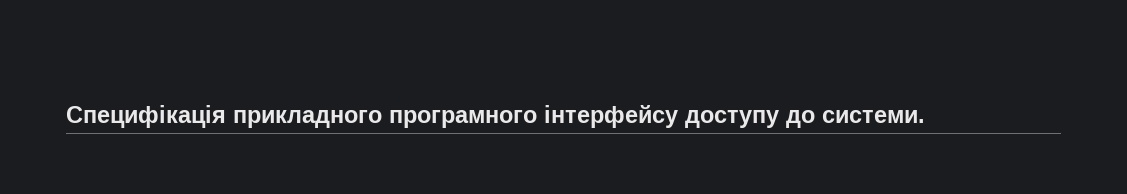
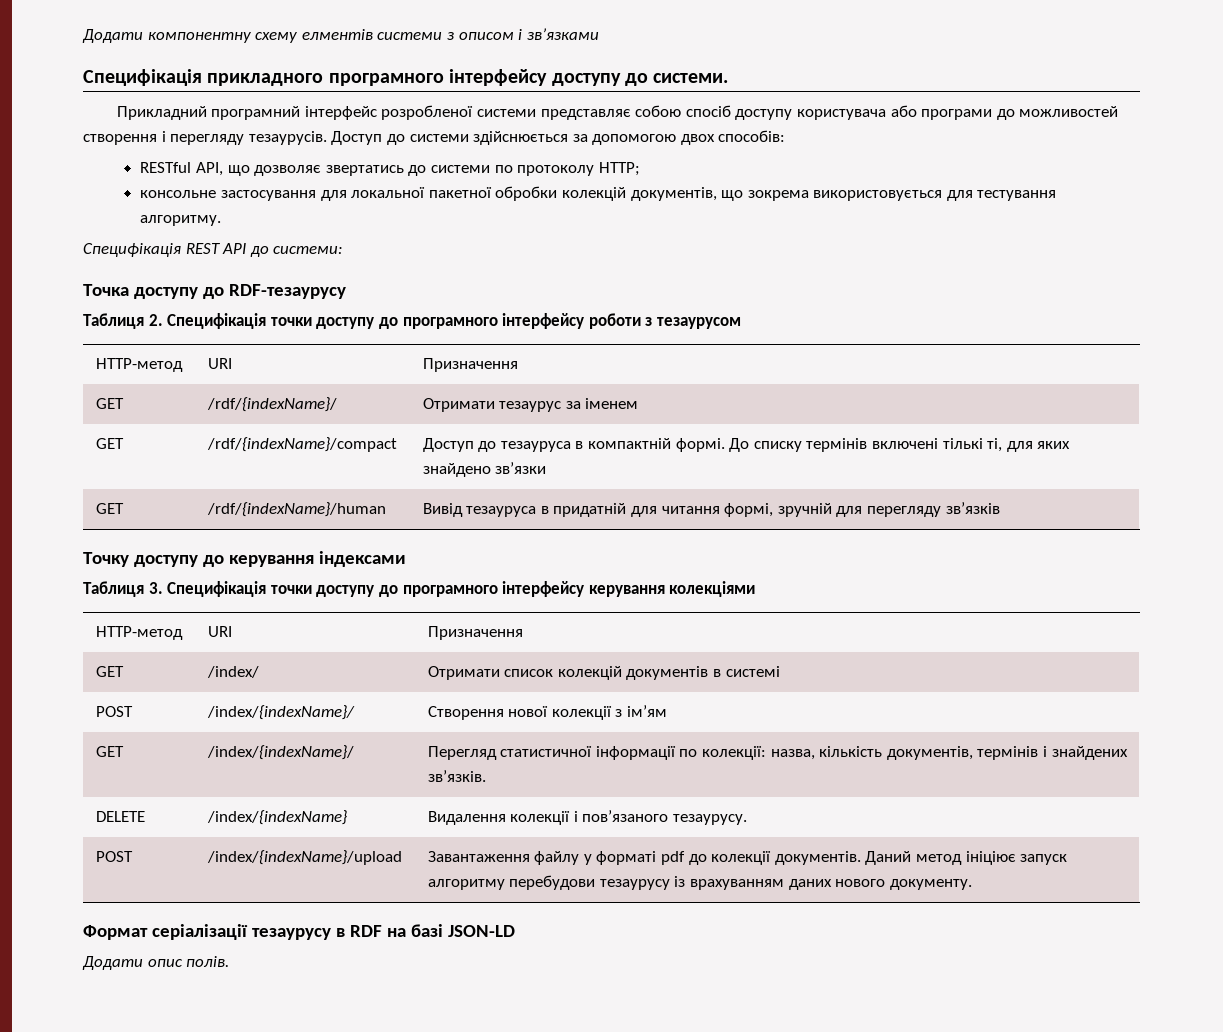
(66, 116) none -> [82,28,599,43] Додати компонентну схему елментів системи з описом і зв’язками //
(925, 116) none -> [116,105,1119,120] [83,130,786,145] [140,162,640,176] [140,186,1057,201] [140,215,222,226] [83,243,344,257] [83,284,346,299] [83,313,741,329] [95,358,183,372] [207,358,232,369] [422,358,518,372] [95,398,124,409] [206,397,337,412] [422,398,639,412] [95,438,124,449] [206,437,397,452] [422,438,1071,452] [422,462,547,477] [95,503,124,514] [206,502,386,517] [422,502,1000,517] [83,551,406,567] [83,581,756,597] [95,626,183,640] [207,626,232,637] [427,626,523,640] [95,666,124,677] [206,666,259,678] [427,666,780,680] [95,706,133,717] [206,705,355,720] [427,705,667,720] [95,746,124,757] [206,745,354,760] [427,746,1128,760] [427,770,486,782] [95,811,145,822] [206,810,347,825] [427,810,747,825] [95,851,133,862] [206,850,402,865] [427,851,1068,865] [427,875,972,890] [83,924,515,940] [82,956,230,970] // Прикладний програмний інтерфейс розробленої системи представляє собою спосіб доступу користувача або програми до можливостей створення і перегляду тезаурусів. Доступ до системи здійснюється за допомогою двох способів: // RESTful API, що дозволяє звертатись до системи по протоколу HTTP; // консольне застосування для локальної пакетної обробки колекцій документів, що зокрема використовується для тестування алгоритму. // Cпецифікація REST API до системи: // Точка доступу до RDF-тезаурусу // Таблиця 2. Cпецифікація точки доступу до програмного інтерфейсу роботи з тезаурусом // HTTP-метод | URI | Призначення // GET | /rdf/{indexName}/ | Отримати тезаурус за іменем // GET | /rdf/{indexName}/compact | Доступ до тезауруса в компактній формі. До списку термінів включені тількі ті, для яких знайдено зв’язки // GET | /rdf/{indexName}/human | Вивід тезауруса в придатній для читання формі, зручній для перегляду зв’язків // Точку доступу до керування індексами // Таблиця 3. Специфікація точки доступу до програмного інтерфейсу керування колекціями // HTTP-метод | URI | Призначення // GET | /index/ | Отримати список колекцій документів в системі // POST | /index/{indexName}/ | Створення нової колекції з ім’ям // GET | /index/{indexName}/ | Перегляд статистичної інформації по колекції: назва, кількість документів, термінів і знайдених зв’язків. // DELETE | /index/{indexName} | Видалення колекції і пов’язаного тезаурусу. // POST | /index/{indexName}/upload | Завантаження файлу у форматі pdf до колекції документів. Даний метод ініціює запуск алгоритму перебудови тезаурусу із врахуванням даних нового документу. // Формат серіалізації тезаурусу в RDF на базі JSON-LD // Додати опис полів.

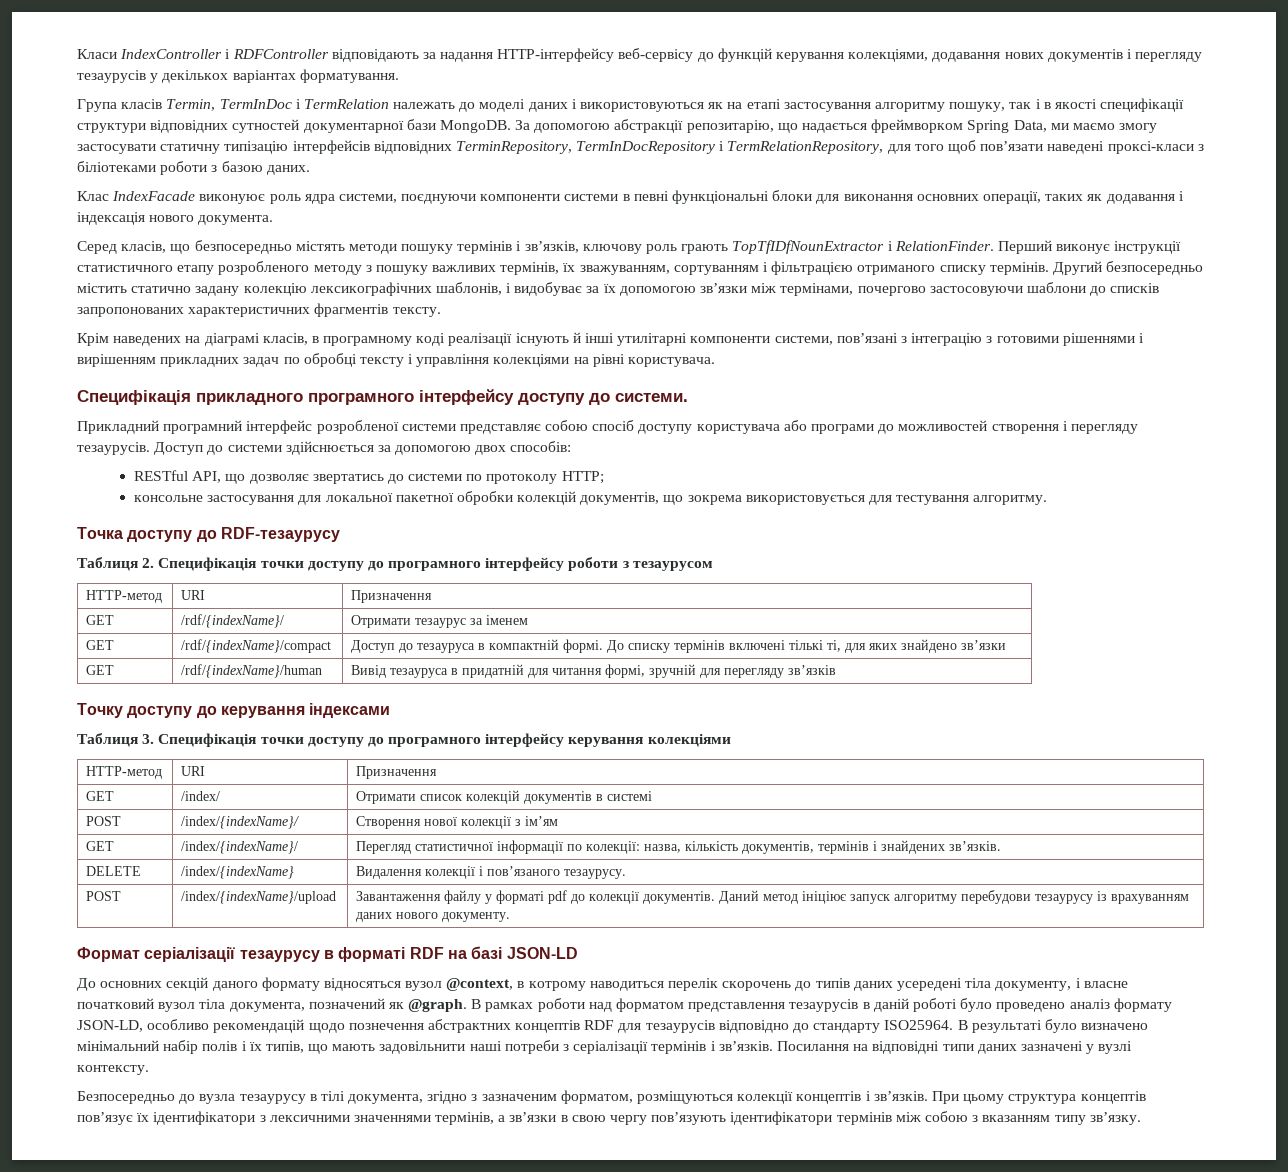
[82,28,599,43] Додати компонентну схему елментів системи з описом і зв’язками -> [77,48,1203,62] [77,69,399,83] [77,98,1185,112] [77,119,1158,133] [77,140,1204,154] [77,161,310,175] [77,190,1184,204] [77,212,274,225] [77,240,1182,254] [77,261,1204,275] [77,282,1160,296] [77,303,441,317] [77,332,1144,346] [77,353,716,367] Класи IndexController і RDFController відповідають за надання HTTP-інтерфейсу веб-сервісу до функцій керування колекціями, додавання нових документів і перегляду тезаурусів у декількох варіантах форматування. // Група класів Termin, TermInDoc і TermRelation належать до моделі даних і використовуються як на етапі застосування алгоритму пошуку, так і в якості специфікації структури відповідних сутностей документарної бази MongoDB. За допомогою абстракції репозитарію, що надається фреймворком Spring Data, ми маємо змогу застосувати статичну типізацію інтерфейсів відповідних TerminRepository, TermInDocRepository і TermRelationRepository, для того щоб пов’язати наведені проксі-класи з біліотеками роботи з базою даних. // Клас IndexFacade виконуює роль ядра системи, поєднуючи компоненти системи в певні функціональні блоки для виконання основних операції, таких як додавання і індексація нового документа. // Серед класів, що безпосередньо містять методи пошуку термінів і зв’язків, ключову роль грають TopTfIDfNounExtractor і RelationFinder. Перший виконує інструкції статистичного етапу розробленого методу з пошуку важливих термінів, їх зважуванням, сортуванням і фільтрацією отриманого списку термінів. Другий безпосередньо містить статично задану колекцію лексикографічних шаблонів, і видобуває за їх допомогою зв’язки між термінами, почергово застосовуючи шаблони до списків запропонованих характеристичних фрагментів тексту. // Крім наведених на діаграмі класів, в програмному коді реалізації існують й інші утилітарні компоненти системи, пов’язані з інтеграцію з готовими рішеннями і вирішенням прикладних задач по обробці тексту і управління колекціями на рівні користувача.
[83,243,344,257] // Cпецифікація REST API до системи: -> (1048, 500) none
(345, 932) none -> [338,947,406,962] форматі
[82,956,230,970] Додати опис полів. -> [77,977,1128,991] [77,998,1172,1012] [77,1019,1149,1033] [77,1040,1133,1054] [77,1065,149,1075] [77,1090,1146,1104] [77,1111,1141,1125] До основних секцій даного формату відносяться вузол @context, в котрому наводиться перелік скорочень до типів даних усередені тіла документу, і власне початковий вузол тіла документа, позначений як @graph. В рамках роботи над форматом представлення тезаурусів в даній роботі було проведено аналіз формату JSON-LD, особливо рекомендацій щодо познечення абстрактних концептів RDF для тезаурусів відповідно до стандарту ISO25964. В результаті було визначено мінімальний набір полів і їх типів, що мають задовільнити наші потреби з серіалізації термінів і зв’язків. Посилання на відповідні типи даних зазначені у вузлі контексту. // Безпосередньо до вузла тезаурусу в тілі документа, згідно з зазначеним форматом, розміщуються колекції концептів і зв’язків. При цьому структура концептів пов’язує їх ідентифікатори з лексичними значеннями термінів, а зв’язки в свою чергу пов’язують ідентифікатори термінів між собою з вказанням типу зв’язку.

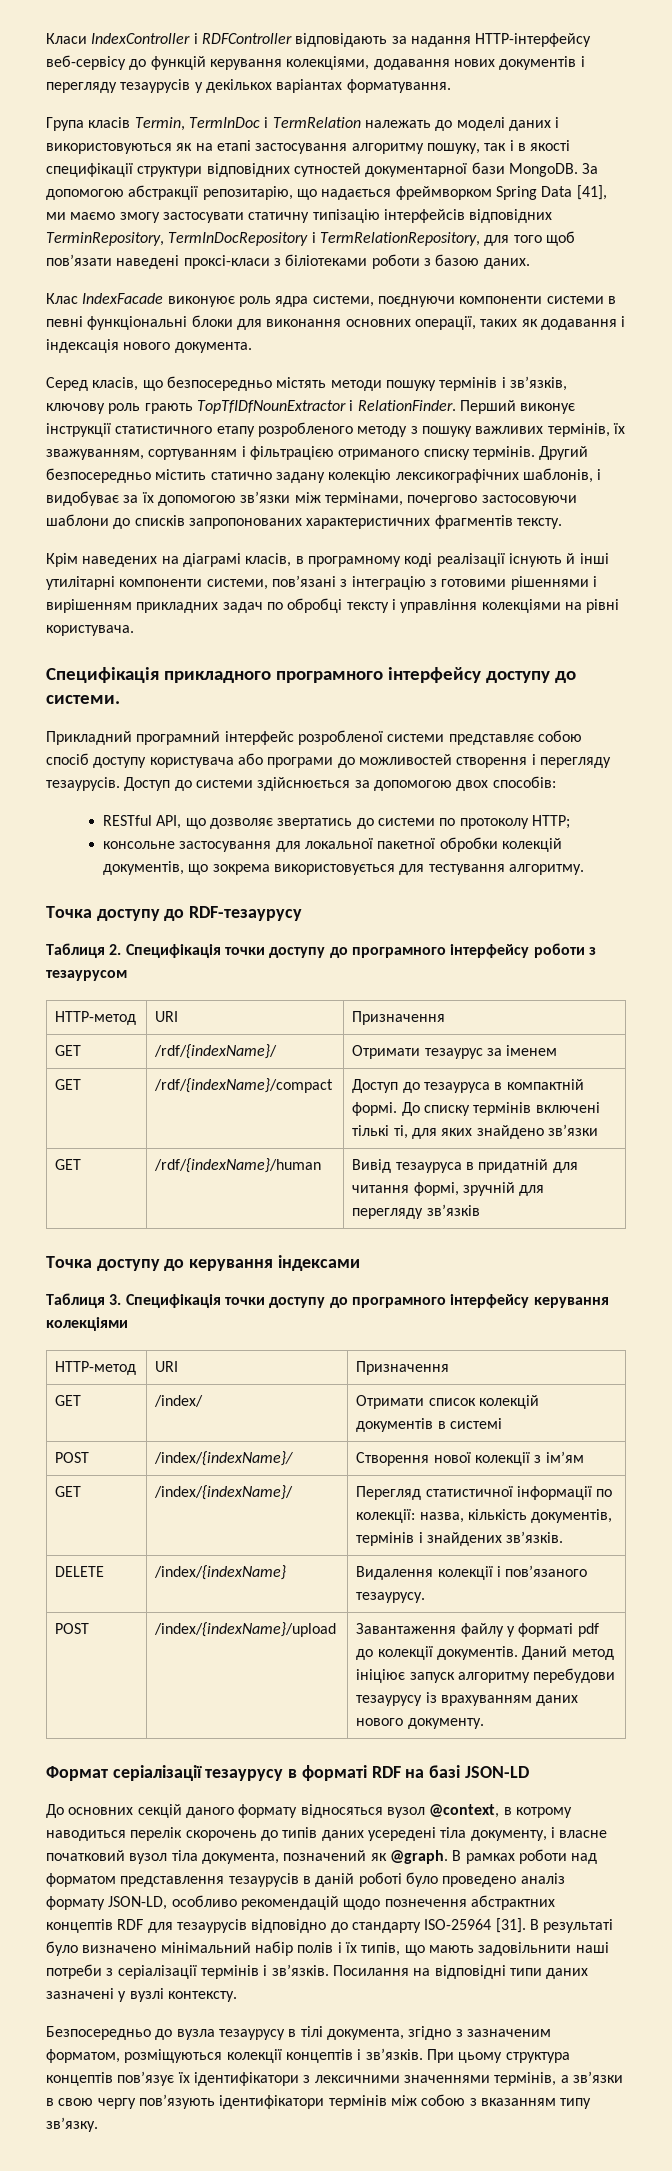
[1013,120,1047,132] Data, -> [541,185,607,200] Data [41],
[77,703,123,718] Точку -> [46,1256,92,1268] Точка
[884,1020,954,1030] ISO25964. -> [424,1918,526,1933] ISO-25964 [31].

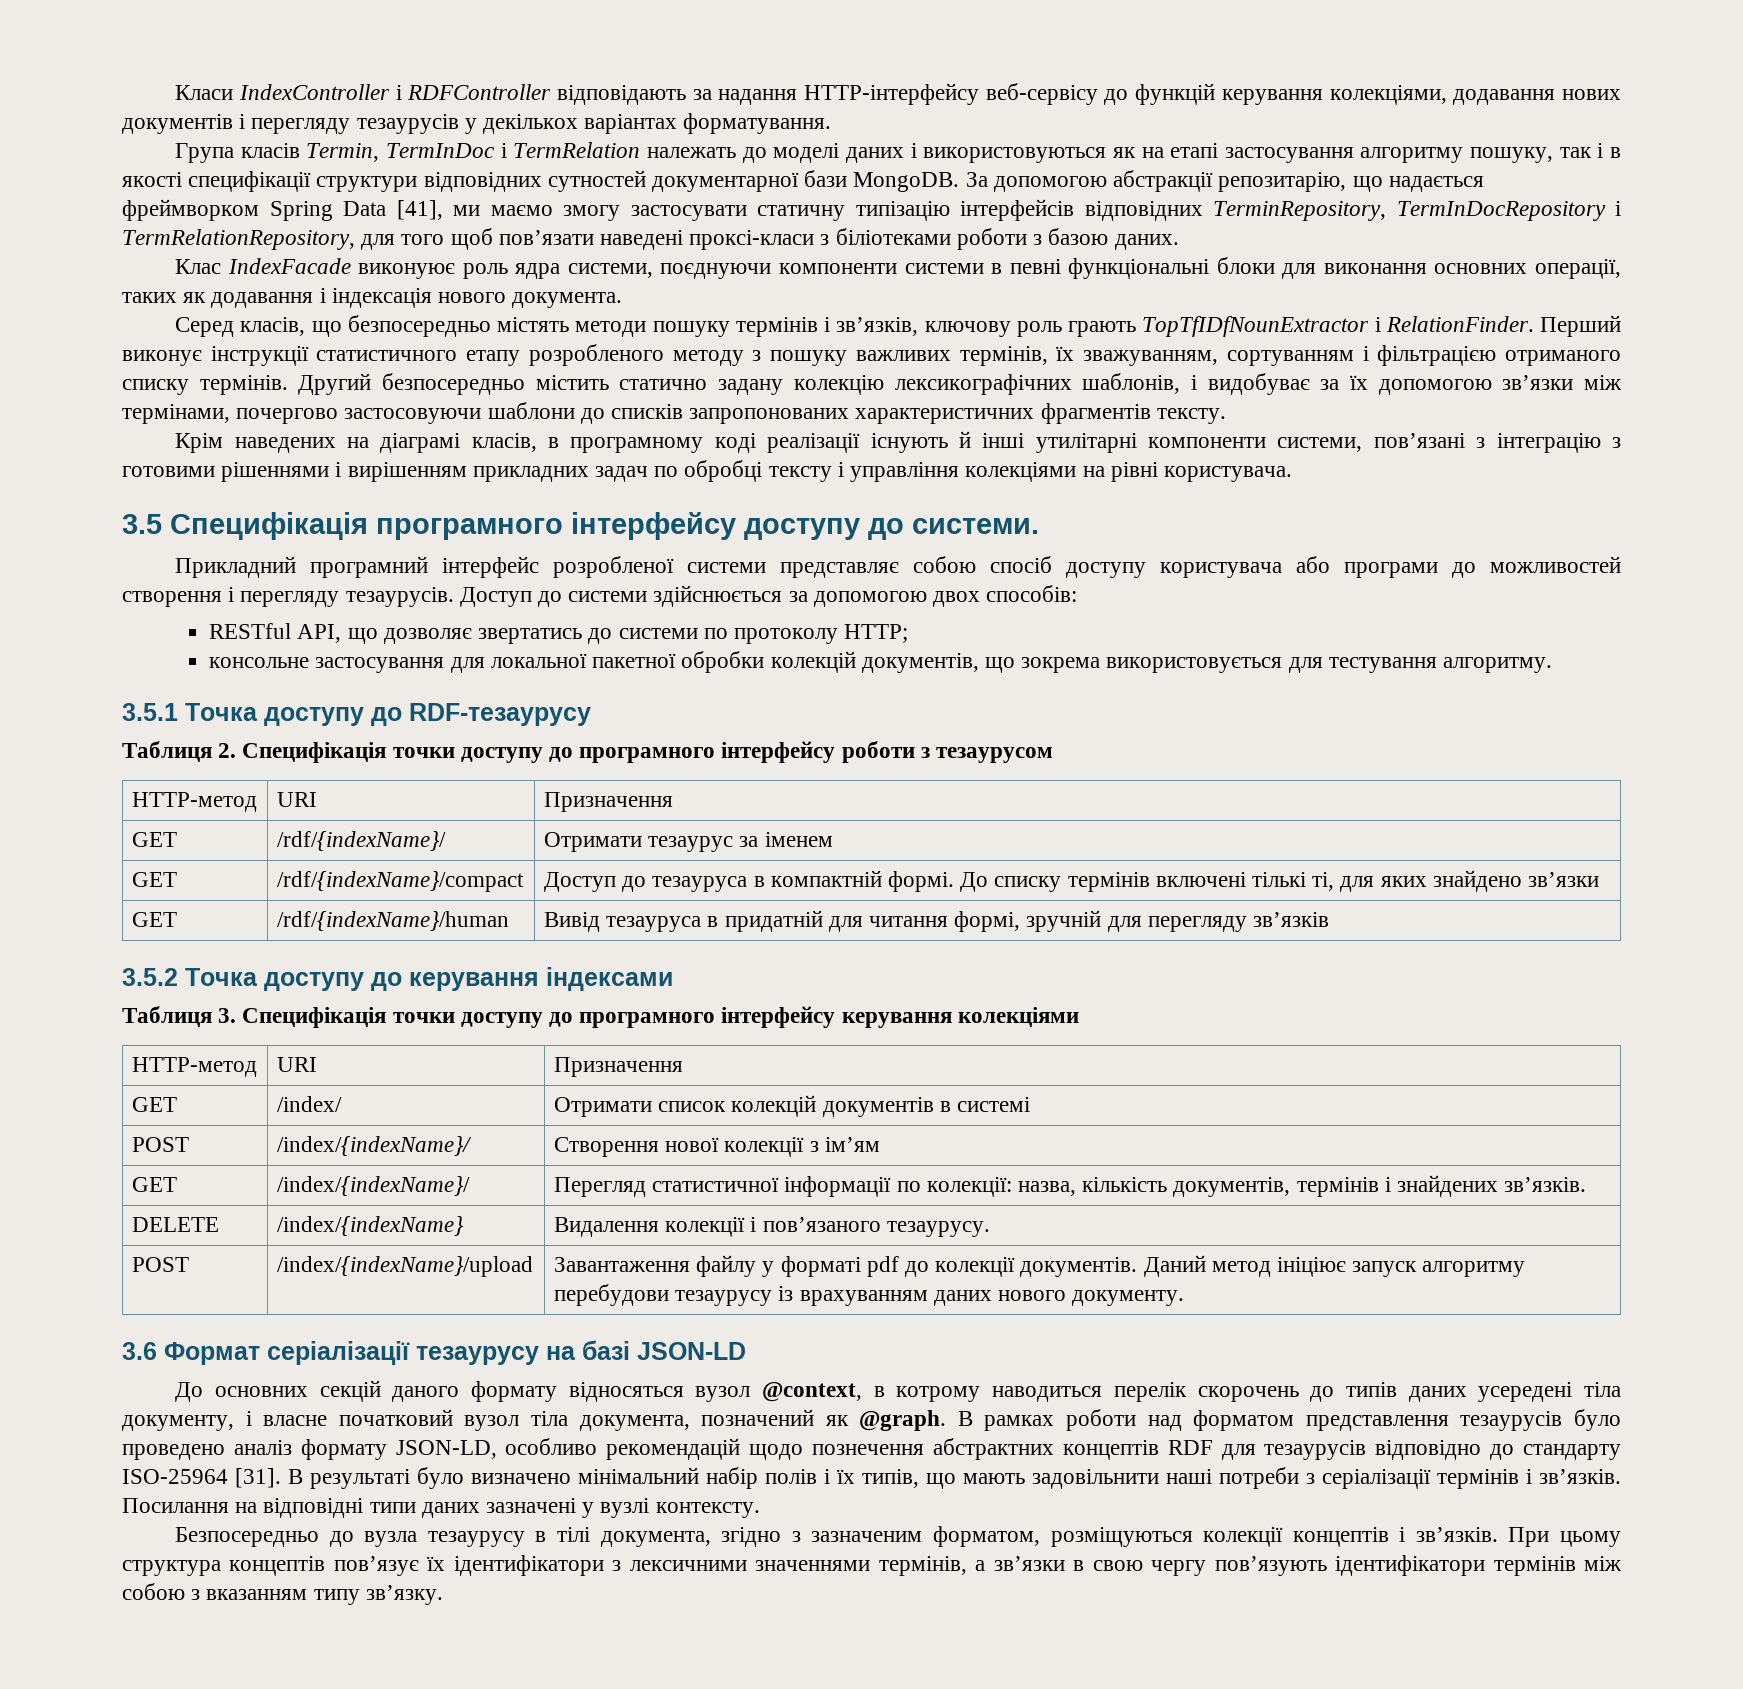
[46,667,271,683] Специфікація прикладного -> [122,512,368,540] 3.5 Специфікація
(585, 869) none -> [122,703,178,721] 3.5.1
(480, 1210) none -> [122,968,178,986] 3.5.2
(484, 1723) none -> [122,1342,157,1360] 3.6
[288,1765,401,1781] в форматі RDF -> (539, 1355) none
[302,1872,402,1887] в даній роботі -> (1563, 1421) none

